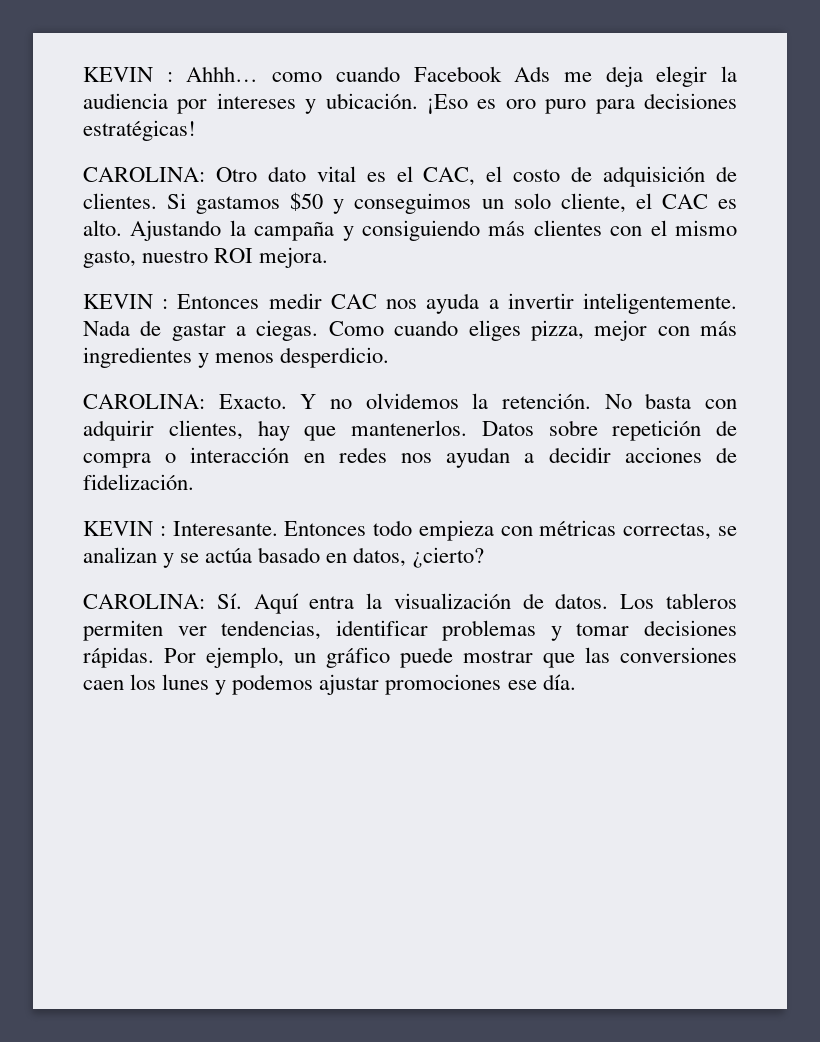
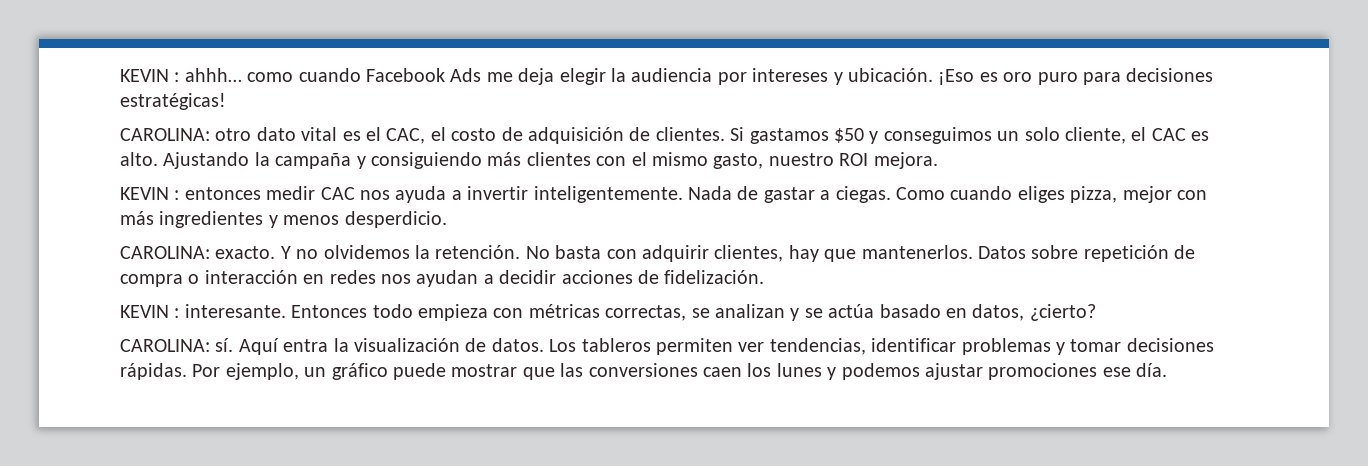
[83,66,259,82] KEVIN : Ahhh… -> [120,68,242,82] KEVIN : ahhh…
[215,167,257,182] Otro -> [215,128,252,141] otro
[177,294,260,309] Entonces -> [184,187,261,200] entonces
[218,394,287,409] Exacto. -> [215,246,276,259] exacto.
[172,521,278,536] Interesante. -> [184,304,286,318] interesante.
[216,593,242,609] Sí. -> [215,338,234,352] sí.

